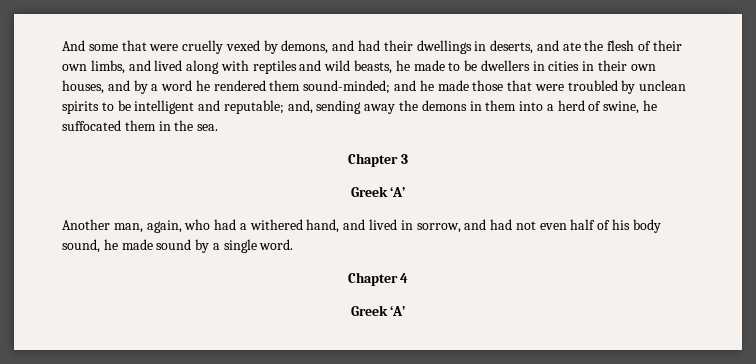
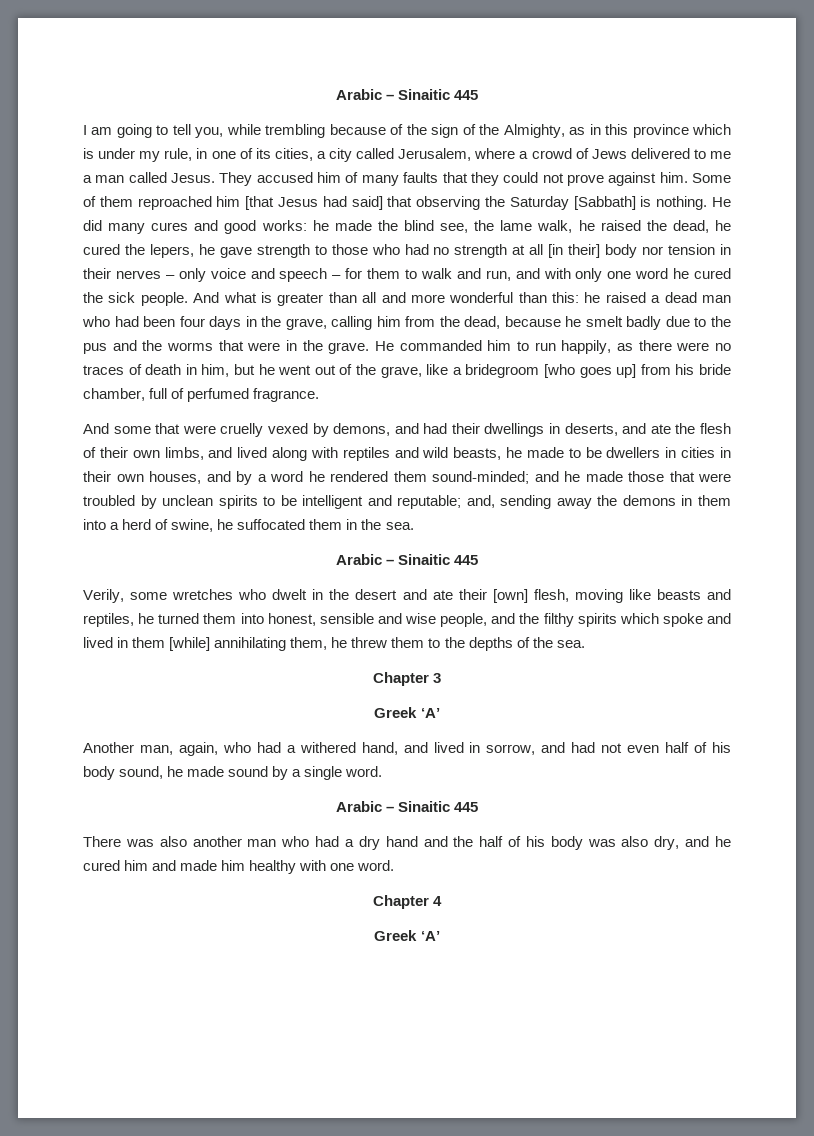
(62, 45) none -> [335,89,479,100] [83,124,732,138] [83,148,732,162] [83,172,732,186] [83,196,731,210] [83,220,731,234] [83,244,732,258] [83,268,731,282] [83,292,732,306] [82,316,731,330] [83,340,731,354] [83,364,732,378] [83,388,320,402] Arabic – Sinaitic 445 // I am going to tell you, while trembling because of the sign of the Almighty, as in this province which is under my rule, in one of its cities, a city called Jerusalem, where a crowd of Jews delivered to me a man called Jesus. They accused him of many faults that they could not prove against him. Some of them reproached him [that Jesus had said] that observing the Saturday [Sabbath] is nothing. He did many cures and good works: he made the blind see, the lame walk, he raised the dead, he cured the lepers, he gave strength to those who had no strength at all [in their] body nor tension in their nerves – only voice and speech – for them to walk and run, and with only one word he cured the sick people. And what is greater than all and more wonderful than this: he raised a dead man who had been four days in the grave, calling him from the dead, because he smelt badly due to the pus and the worms that were in the grave. He commanded him to run happily, as there were no traces of death in him, but he went out of the grave, like a bridegroom [who goes up] from his bride chamber, full of perfumed fragrance. //
(219, 127) none -> [335,554,479,565] [83,589,731,603] [83,613,731,627] [83,637,585,651] // Arabic – Sinaitic 445 // Verily, some wretches who dwelt in the desert and ate their [own] flesh, moving like beasts and reptiles, he turned them into honest, sensible and wise people, and the filthy spirits which spoke and lived in them [while] annihilating them, he threw them to the depths of the sea.
(294, 244) none -> [335,801,479,812] [83,836,732,850] [83,860,395,874] // Arabic – Sinaitic 445 // There was also another man who had a dry hand and the half of his body was also dry, and he cured him and made him healthy with one word.

